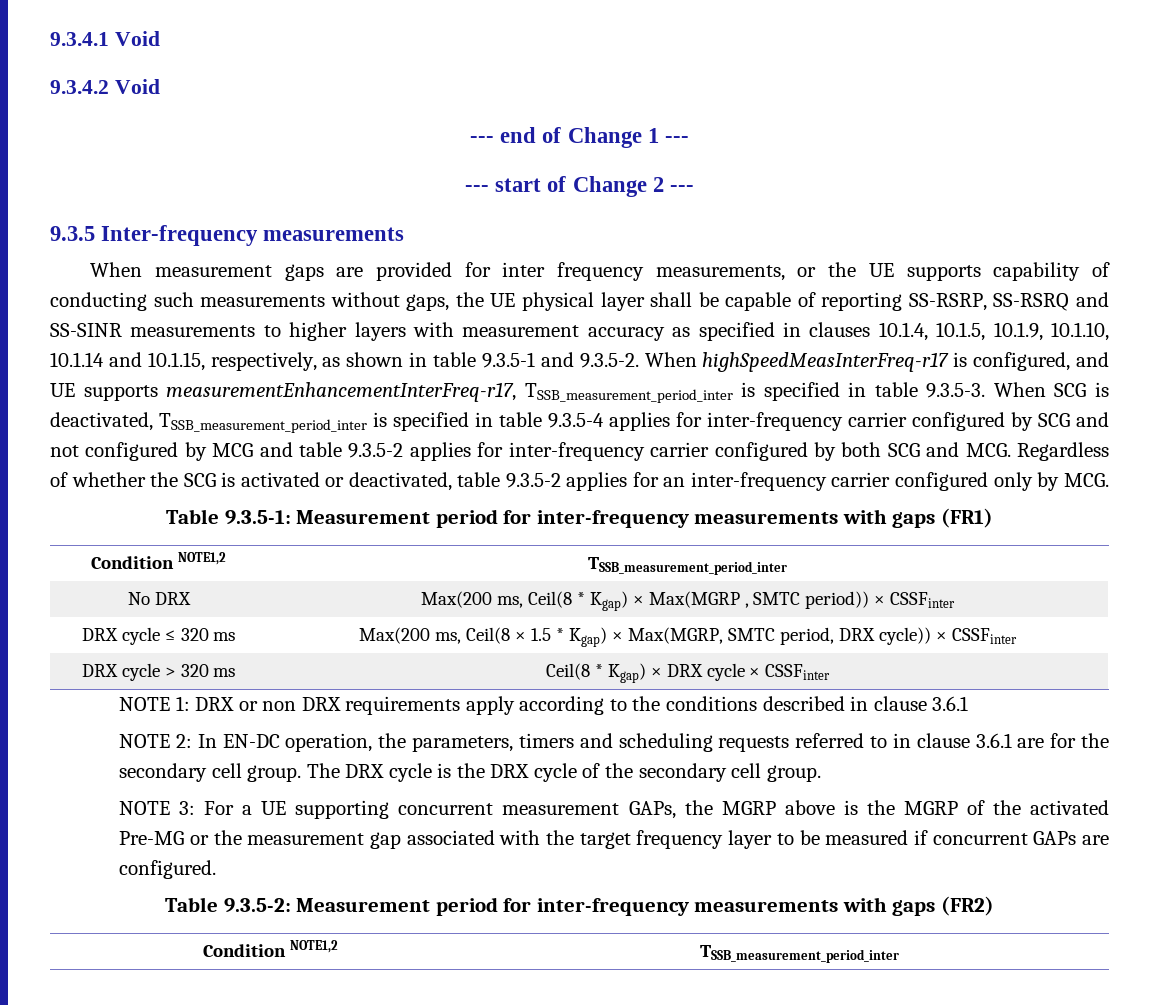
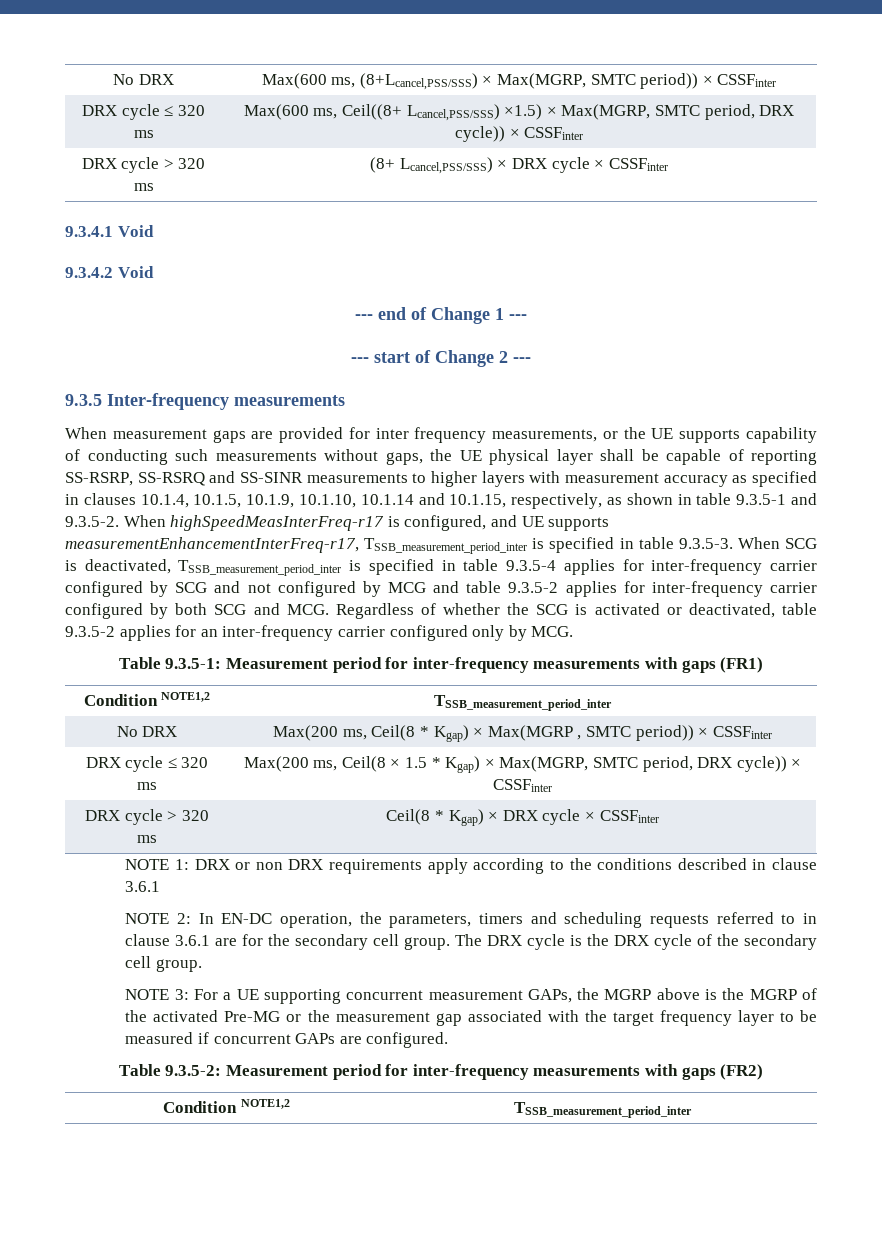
(50, 39) none -> [113,74,174,85] [261,73,777,90] [82,104,205,120] [133,130,154,138] [243,104,795,121] [454,126,584,142] [81,157,206,173] [133,183,154,191] [370,157,668,174] No DRX | Max(600 ms, (8+Lcancel,PSS/SSS) × Max(MGRP, SMTC period)) × CSSFinter // DRX cycle ≤ 320 ms | Max(600 ms, Ceil((8+ Lcancel,PSS/SSS) ×1.5) × Max(MGRP, SMTC period, DRX cycle)) × CSSFinter // DRX cycle > 320 ms | (8+ Lcancel,PSS/SSS) × DRX cycle × CSSFinter //

